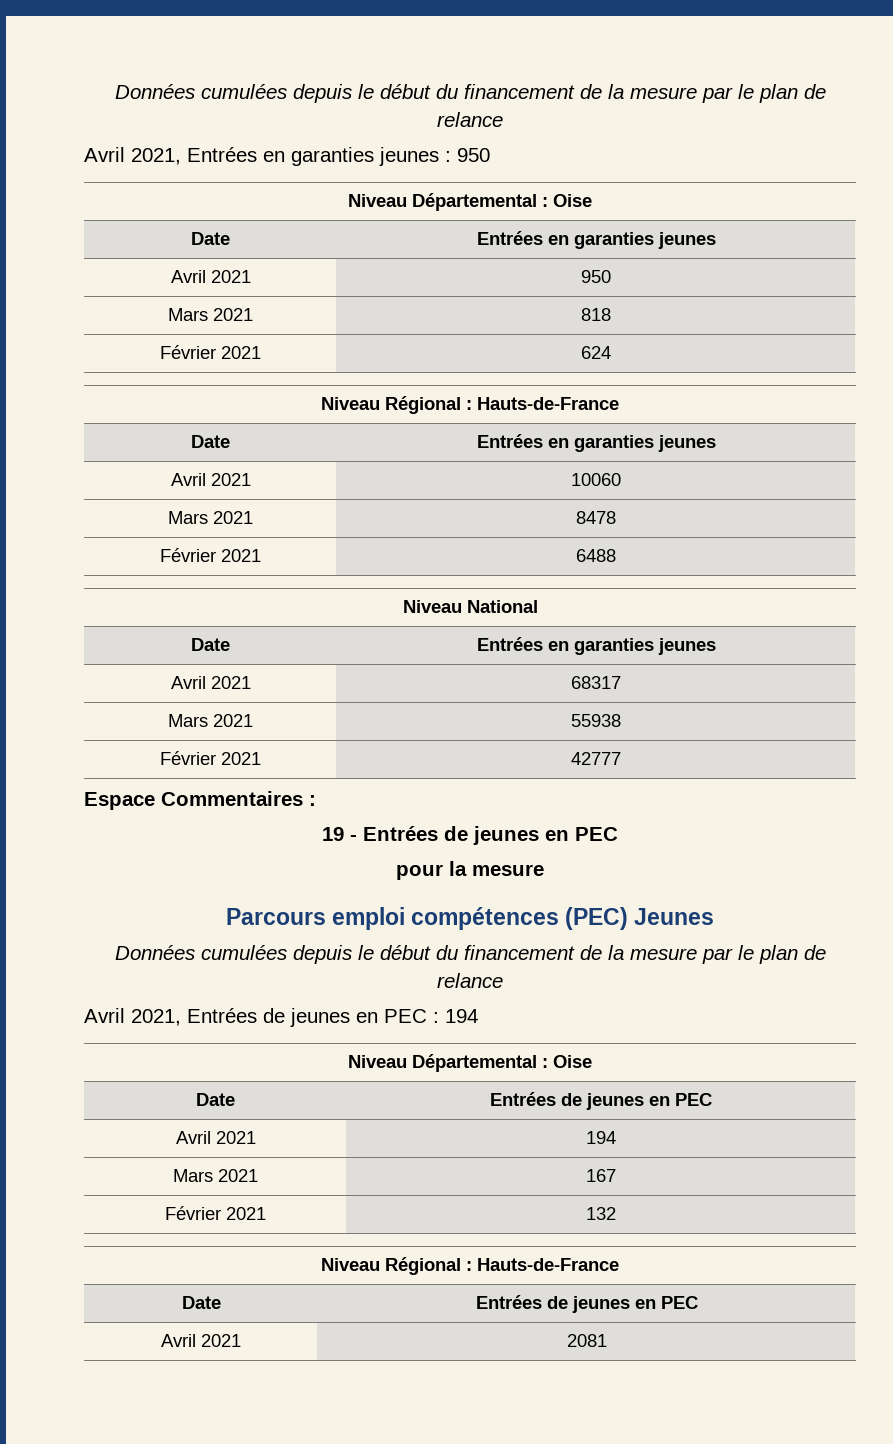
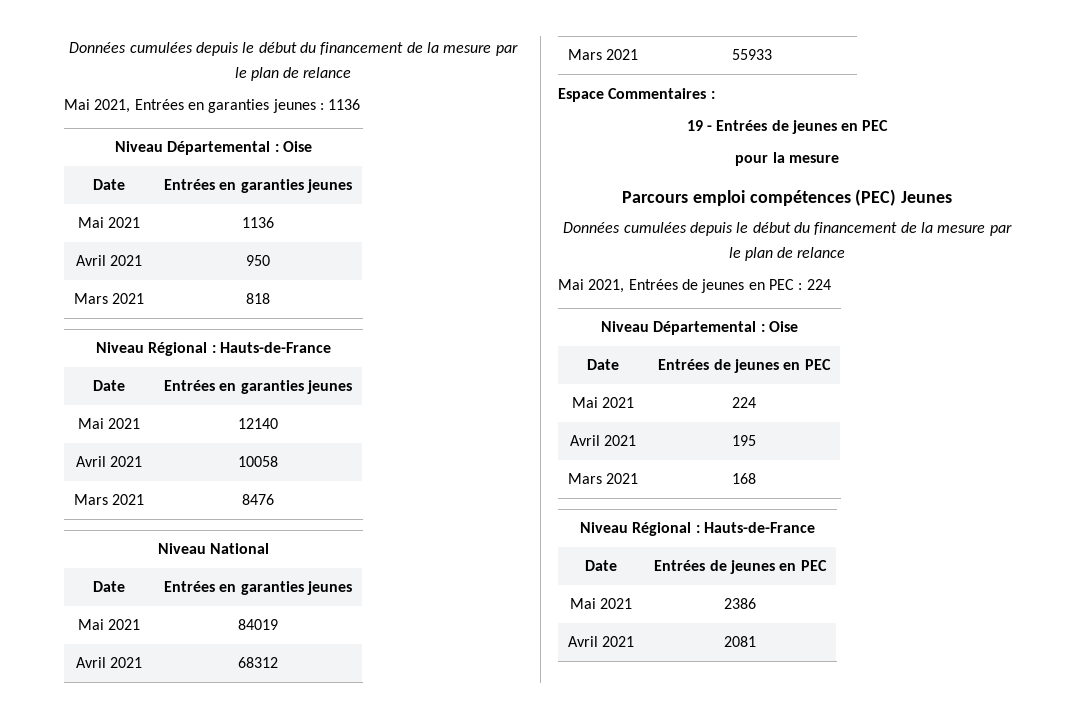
[84,147,125,162] Avril -> [64,99,90,110] Mai
[457,148,490,162] 950 -> [328,99,361,110] 1136
(716, 240) none -> [77,217,141,228] [241,217,274,228] // Mai 2021 | 1136
[160,345,261,359] [581,346,611,359] // Février 2021 | 624 -> (270, 298) none
[170,473,251,486] [571,473,621,486] [168,511,253,524] [576,511,616,524] [160,548,261,562] [576,549,616,562] // Avril 2021 | 10060 // Mars 2021 | 8478 // Février 2021 | 6488 -> [77,418,141,429] [237,418,278,429] [75,456,143,467] [237,456,278,467] [73,494,145,505] [241,494,274,505] // Mai 2021 | 12140 // Avril 2021 | 10058 // Mars 2021 | 8476
[170,676,251,689] [571,676,621,689] [168,714,253,727] [571,714,621,727] [160,751,261,765] [571,752,621,765] // Avril 2021 | 68317 // Mars 2021 | 55938 // Février 2021 | 42777 -> [77,619,141,630] [237,619,278,630] [75,657,143,668] [237,657,278,668] [567,49,639,60] [732,49,772,60] // Mai 2021 | 84019 // Avril 2021 | 68312 // Mars 2021 | 55933
[84,1008,125,1023] Avril -> [558,279,584,290] Mai
[445,1009,478,1023] 194 -> [806,279,831,290] 224
[175,1131,256,1144] [586,1131,616,1144] [173,1169,258,1182] [586,1169,616,1182] [165,1206,266,1220] [586,1207,616,1220] // Avril 2021 | 194 // Mars 2021 | 167 // Février 2021 | 132 -> [571,397,635,408] [732,397,756,408] [569,435,637,446] [732,435,756,446] [567,473,639,484] [732,473,756,484] // Mai 2021 | 224 // Avril 2021 | 195 // Mars 2021 | 168
(698, 1302) none -> [569,598,633,609] [724,598,756,609] // Mai 2021 | 2386

